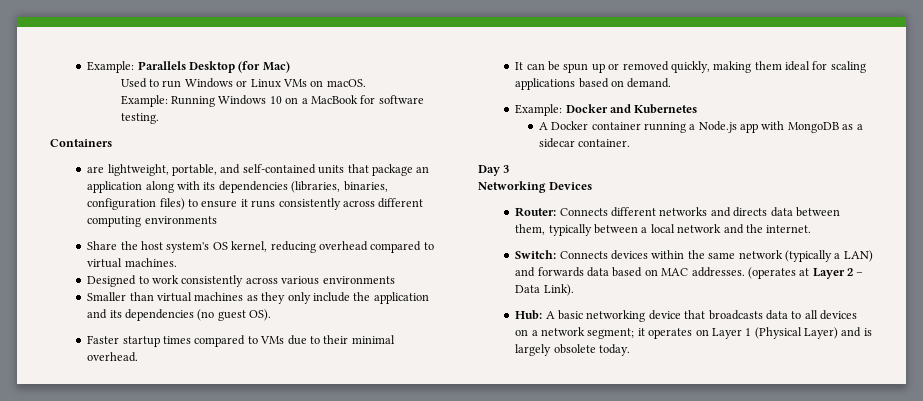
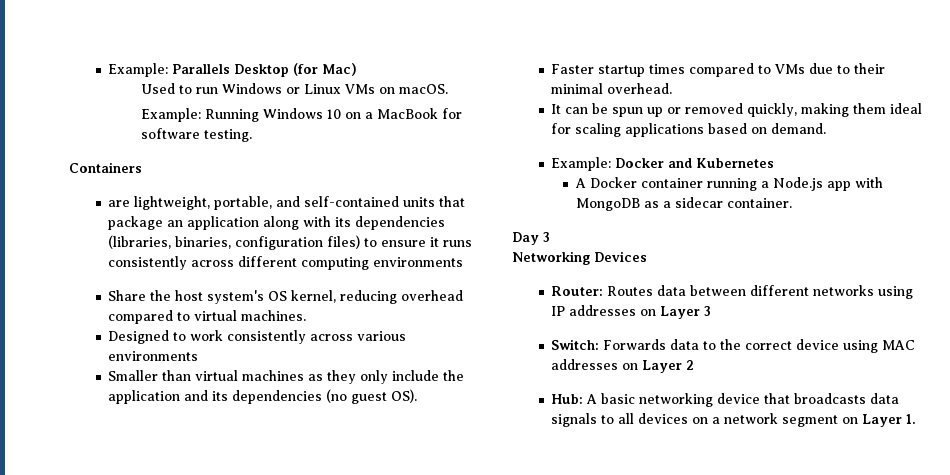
[559,207,840,217] [515,224,812,236] [515,250,873,262] [515,267,810,279] Connects different networks and directs data between them, typically between a local network and the internet. // Switch: Connects devices within the same network (typically a LAN) and forwards data based on MAC addresses. (operates at -> [607,285,914,299] [551,305,712,319] [551,339,916,353] [551,359,639,370] Routes data between different networks using IP addresses on Layer 3 // Switch: Forwards data to the correct device using MAC addresses on
[856,272,864,276] [515,284,574,296] – Data Link). -> (695, 365) none
(788, 315) none -> [551,413,598,427] signals
[587,327,872,339] [515,344,631,356] segment; it operates on Layer 1 (Physical Layer) and is largely obsolete today. -> [782,414,917,427] segment on Layer 1.

